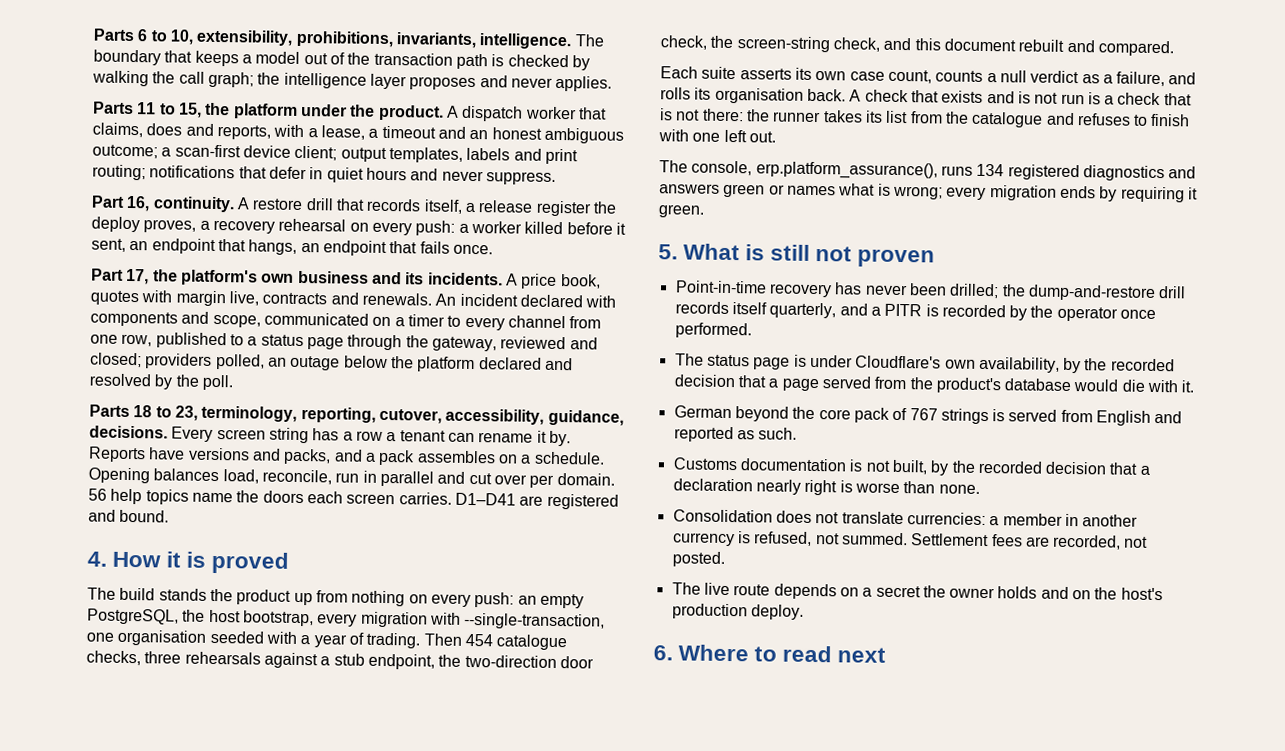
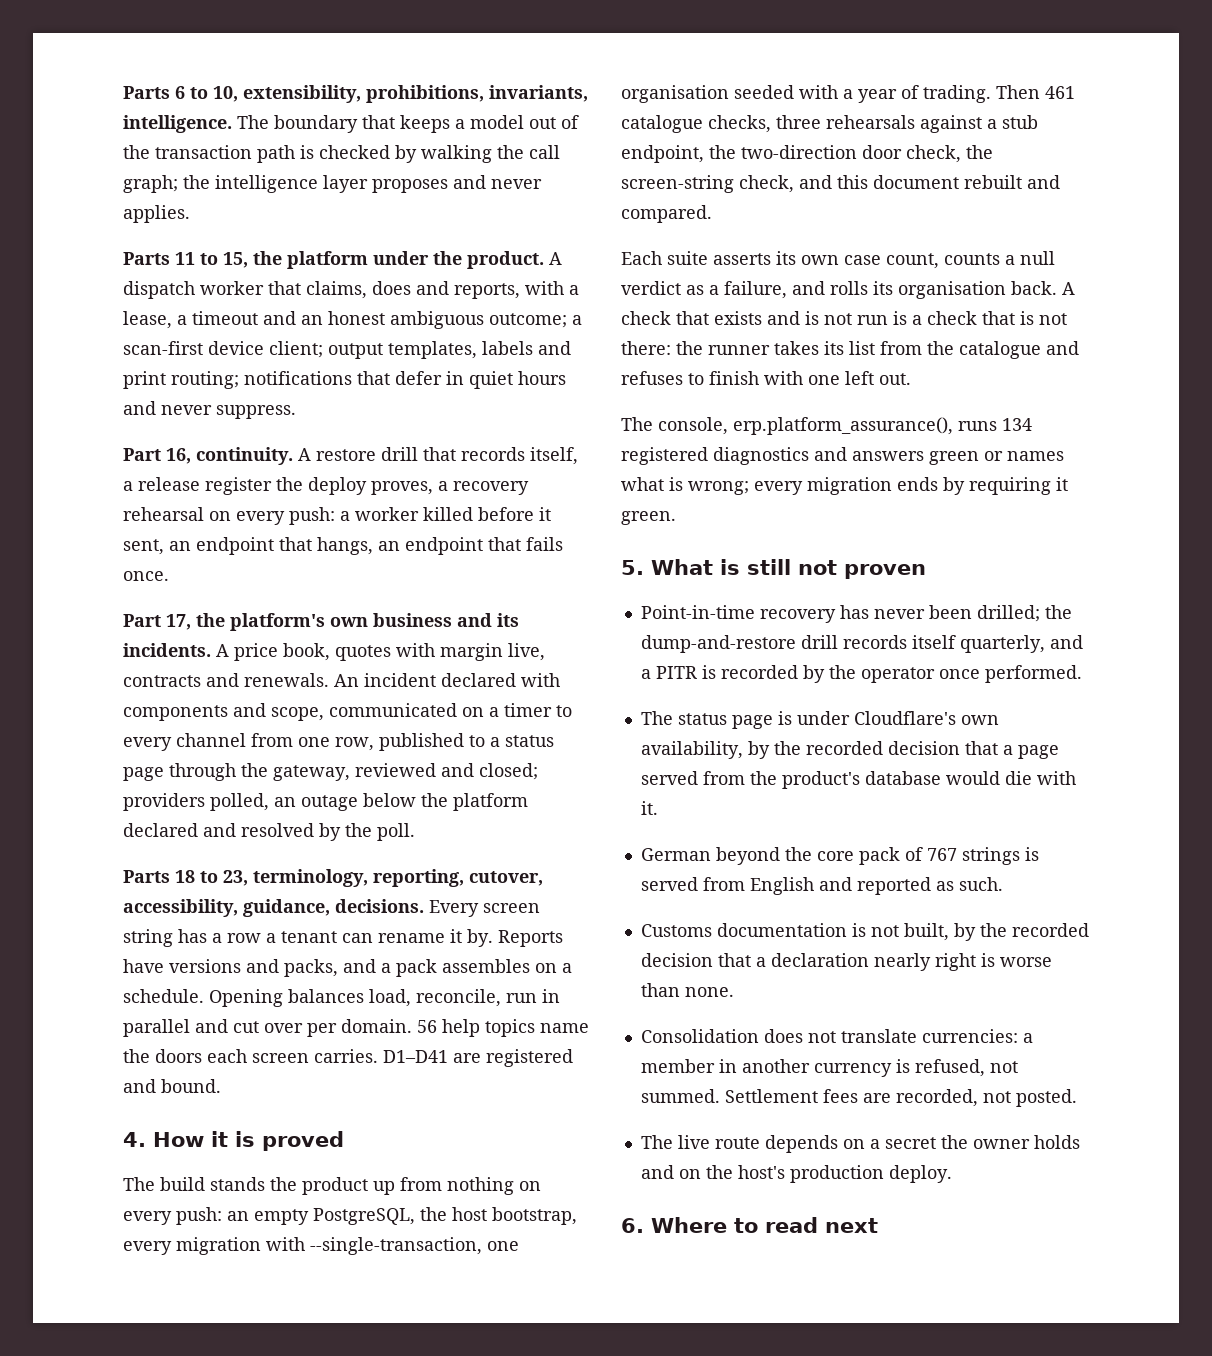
[464,633,493,647] 454 -> [1045,86,1075,99] 461

